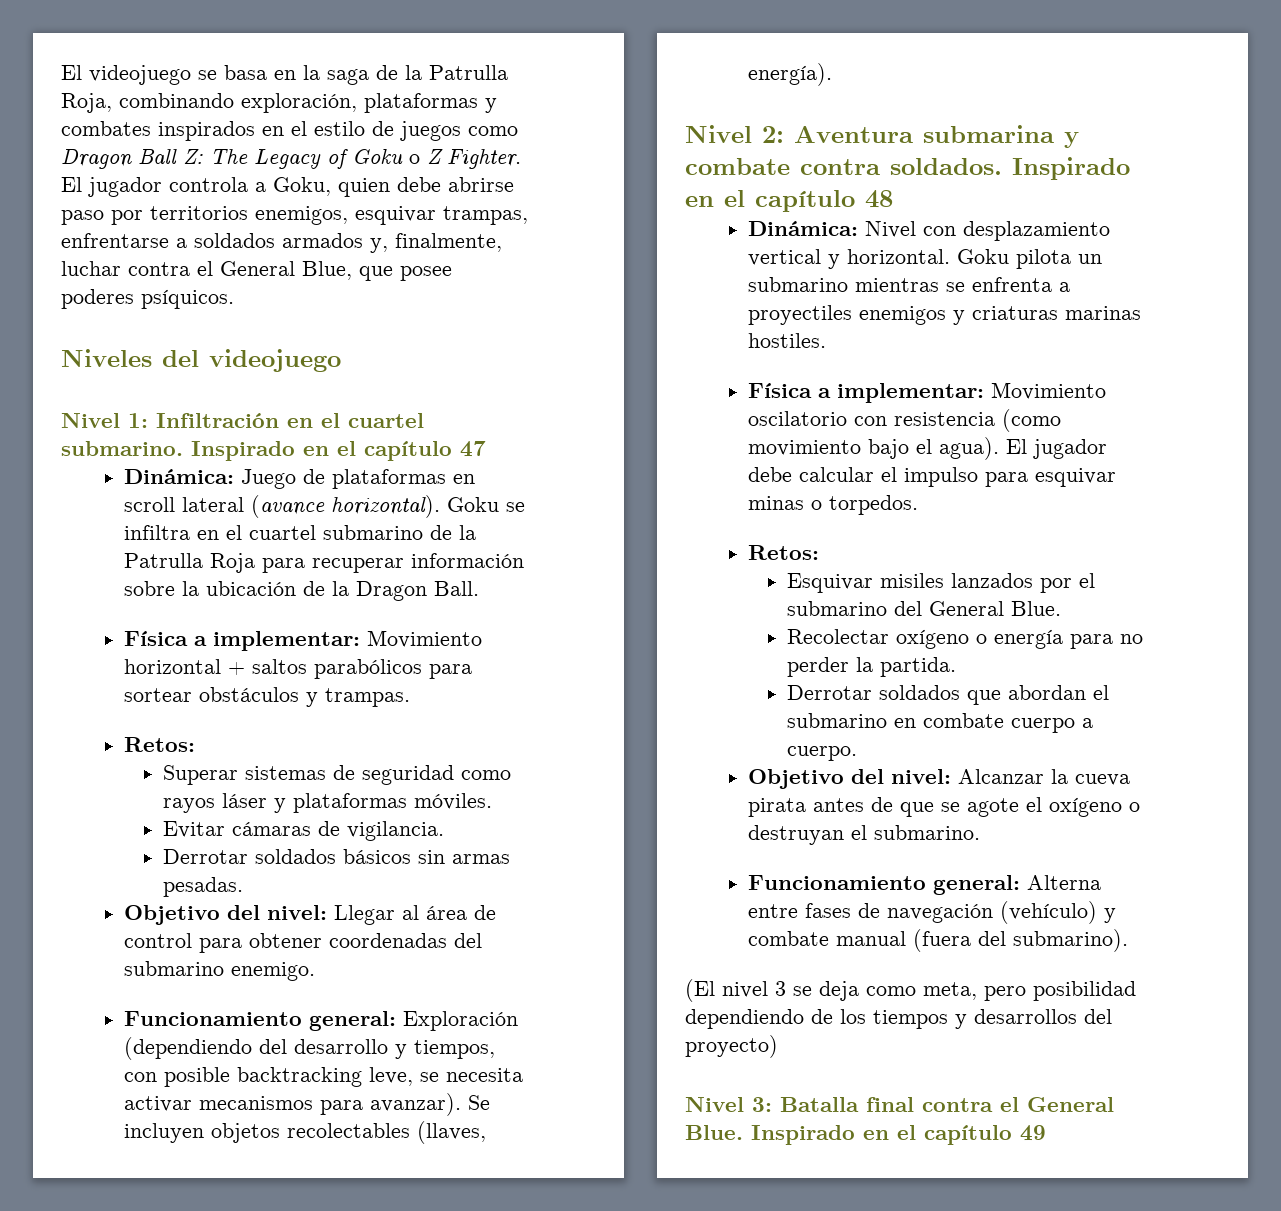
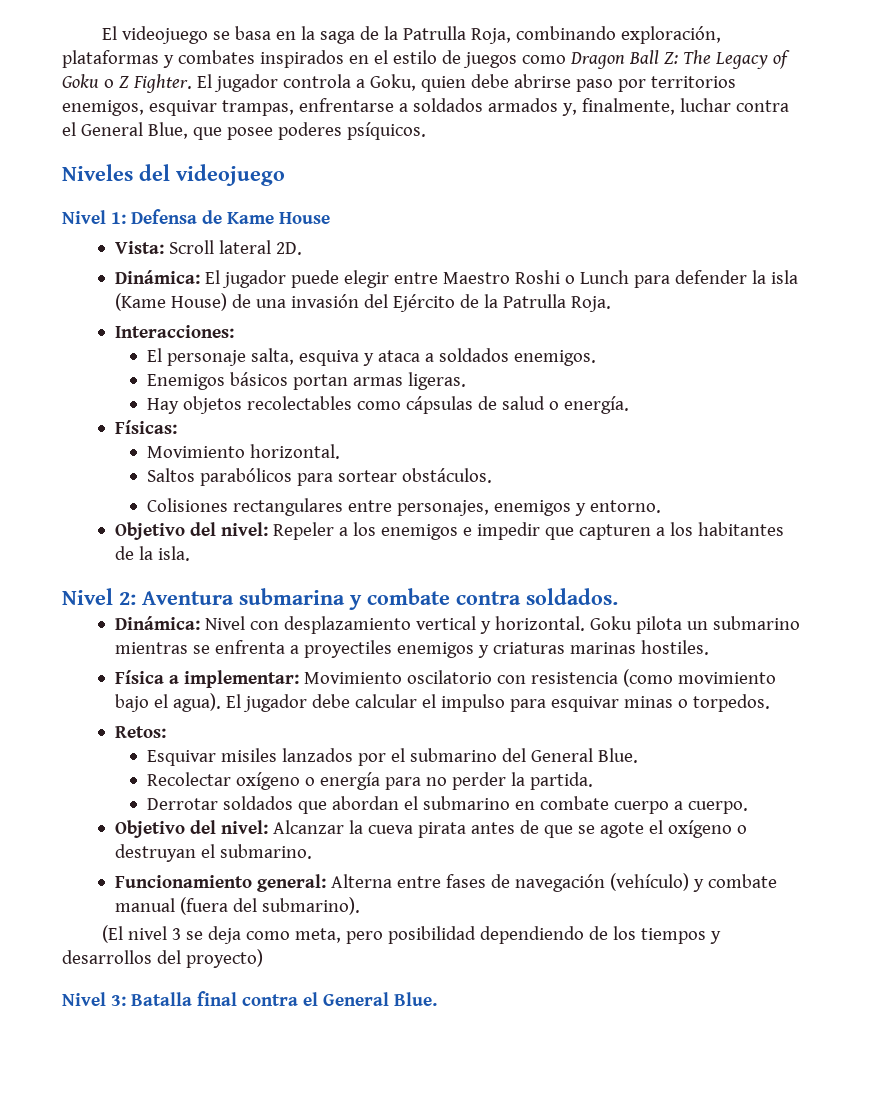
[156,413,424,428] [61,441,486,461] [124,469,476,489] [124,495,526,518] [124,525,477,540] [124,553,525,573] [124,581,480,601] [124,630,483,651] [124,659,473,679] [124,687,411,707] [124,737,196,752] [163,765,512,785] [163,793,493,813] [163,821,445,841] [163,849,511,864] [163,877,244,897] [124,905,497,925] [124,933,483,953] [124,961,316,981] [124,1011,519,1031] [124,1037,496,1060] [124,1067,524,1087] [124,1093,491,1116] [124,1121,487,1144] [748,63,833,86] Infiltración en el cuartel submarino. Inspirado en el capítulo 47 // Dinámica: Juego de plataformas en scroll lateral (avance horizontal). Goku se infiltra en el cuartel submarino de la Patrulla Roja para recuperar información sobre la ubicación de la Dragon Ball. // Física a implementar: Movimiento horizontal + saltos parabólicos para sortear obstáculos y trampas. // Retos: // Superar sistemas de seguridad como rayos láser y plataformas móviles. // Evitar cámaras de vigilancia. // Derrotar soldados básicos sin armas pesadas. // Objetivo del nivel: Llegar al área de control para obtener coordenadas del submarino enemigo. // Funcionamiento general: Exploración (dependiendo del desarrollo y tiempos, con posible backtracking leve, se necesita activar mecanismos para avanzar). Se incluyen objetos recolectables (llaves, energía). -> [131,209,330,224] [114,240,302,255] [114,270,798,288] [114,293,611,312] [114,325,234,338] [146,348,596,366] [146,372,466,390] [146,396,629,414] [114,420,177,434] [146,444,340,459] [146,468,492,486] [146,498,661,516] [114,522,784,540] [114,546,190,561] Defensa de Kame House // Vista: Scroll lateral 2D. // Dinámica: El jugador puede elegir entre Maestro Roshi o Lunch para defender la isla (Kame House) de una invasión del Ejército de la Patrulla Roja. // Interacciones: // El personaje salta, esquiva y ataca a soldados enemigos. // Enemigos básicos portan armas ligeras. // Hay objetos recolectables como cápsulas de salud o energía. // Físicas: // Movimiento horizontal. // Saltos parabólicos para sortear obstáculos. // Colisiones rectangulares entre personajes, enemigos y entorno. // Objetivo del nivel: Repeler a los enemigos e impedir que capturen a los habitantes de la isla.
[1012,157,1130,180] [685,190,893,212] Inspirado en el capítulo 48 -> (618, 596) none
[751,1125,1046,1145] Inspirado en el capítulo 49 -> (437, 999) none

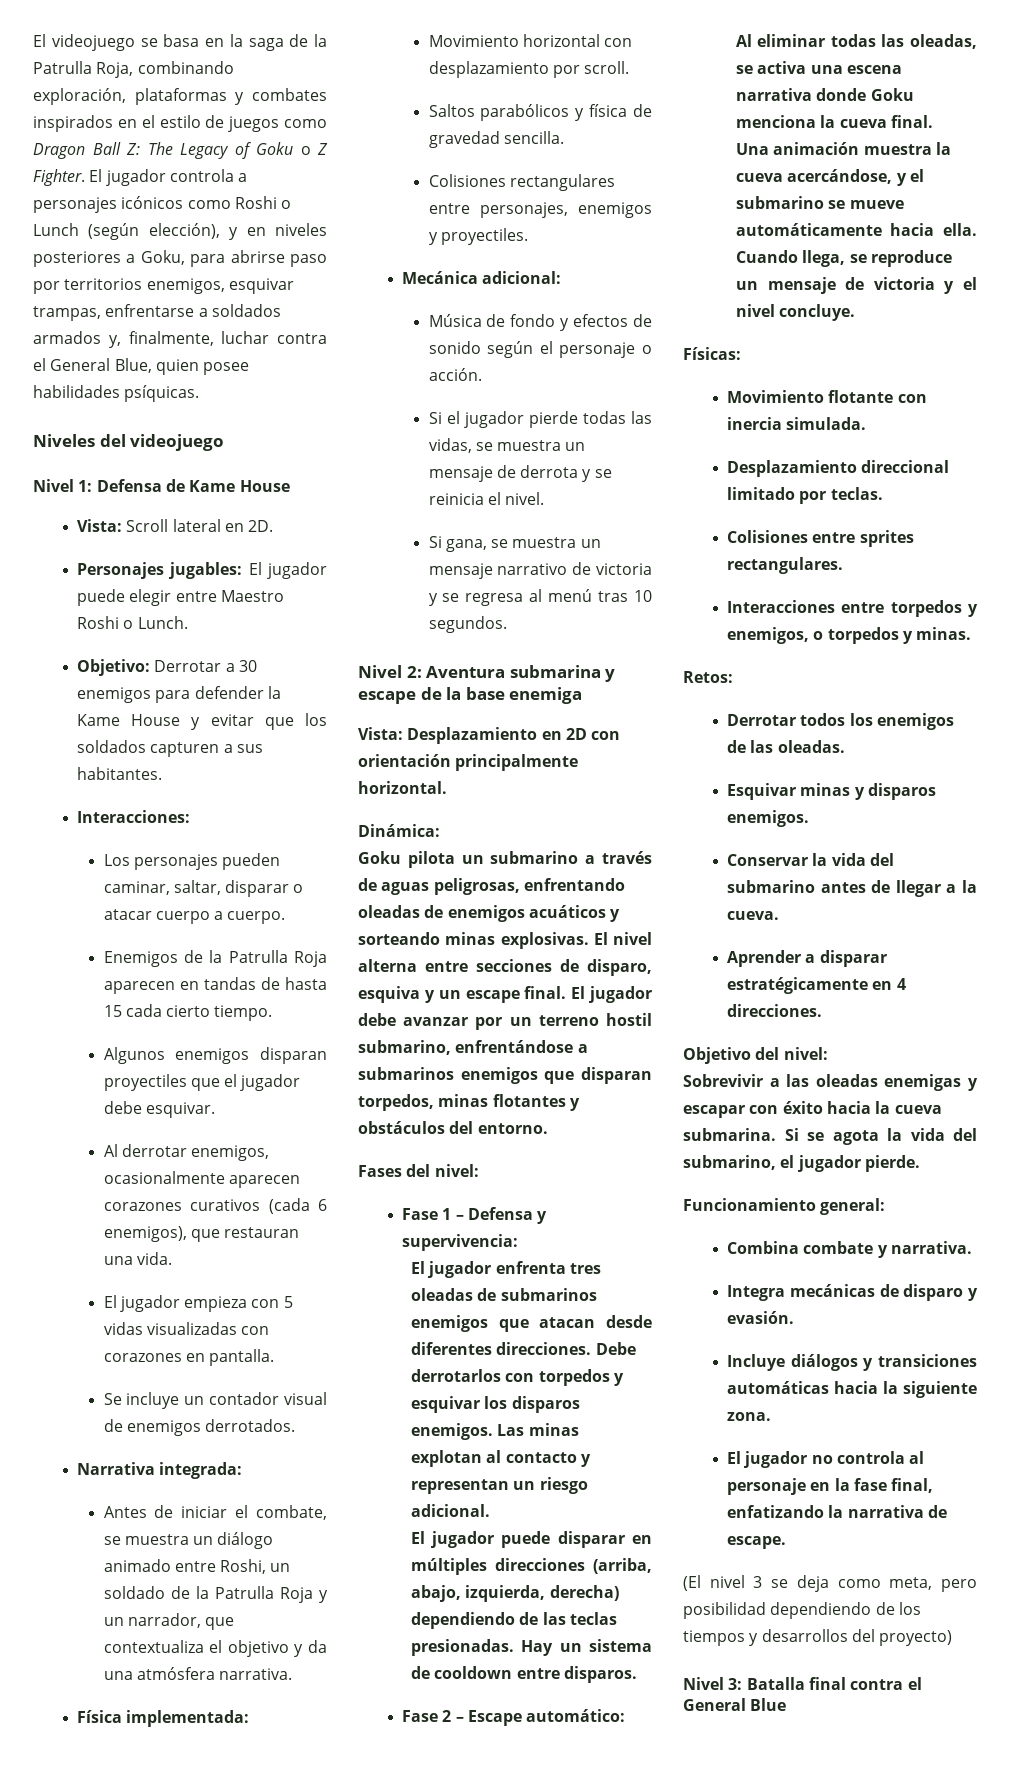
[369,74,509,92] Goku, quien debe -> [33,196,292,213] [33,223,327,240] [33,250,226,267] personajes icónicos como Roshi o Lunch (según elección), y en niveles posteriores a Goku, para
[192,122,426,140] que posee poderes psíquicos. -> [155,359,250,375] [33,385,200,402] quien posee habilidades psíquicas.
(271, 247) none -> [225,523,245,532] en
[114,270,200,284] Dinámica: -> [77,562,243,579] Personajes jugables:
[579,270,798,288] [114,293,611,312] [114,325,234,338] [146,348,596,366] [146,372,466,390] [146,396,629,414] [114,420,177,434] [146,444,340,459] [146,468,492,486] Lunch para defender la isla (Kame House) de una invasión del Ejército de la Patrulla Roja. // Interacciones: // El personaje salta, esquiva y ataca a soldados enemigos. // Enemigos básicos portan armas ligeras. // Hay objetos recolectables como cápsulas de salud o energía. // Físicas: // Movimiento horizontal. // Saltos parabólicos para sortear obstáculos. -> [137,616,188,629] [77,659,258,676] [77,686,282,703] [77,713,327,730] [77,740,264,757] [77,767,163,780] [77,810,191,823] [103,853,281,870] [103,880,304,897] [103,909,286,924] [103,950,327,967] [103,977,327,994] [103,1004,273,1021] [103,1047,327,1064] [103,1074,301,1091] [103,1101,215,1118] [103,1144,270,1161] [103,1171,300,1188] [103,1198,327,1214] [103,1226,300,1242] [103,1252,172,1265] [103,1295,293,1312] [103,1322,270,1335] [103,1349,275,1366] [103,1392,327,1409] [103,1419,296,1436] [77,1462,243,1479] [103,1505,327,1520] [103,1532,274,1549] [103,1559,291,1574] [103,1586,328,1603] [103,1613,235,1630] [103,1640,327,1657] [103,1667,293,1680] [77,1710,250,1727] [428,34,633,47] [428,61,630,78] [428,104,652,121] [428,131,564,148] Lunch. // Objetivo: Derrotar a 30 enemigos para defender la Kame House y evitar que los soldados capturen a sus habitantes. // Interacciones: // Los personajes pueden caminar, saltar, disparar o atacar cuerpo a cuerpo. // Enemigos de la Patrulla Roja aparecen en tandas de hasta 15 cada cierto tiempo. // Algunos enemigos disparan proyectiles que el jugador debe esquivar. // Al derrotar enemigos, ocasionalmente aparecen corazones curativos (cada 6 enemigos), que restauran una vida. // El jugador empieza con 5 vidas visualizadas con corazones en pantalla. // Se incluye un contador visual de enemigos derrotados. // Narrativa integrada: // Antes de iniciar el combate, se muestra un diálogo animado entre Roshi, un soldado de la Patrulla Roja y un narrador, que contextualiza el objetivo y da una atmósfera narrativa. // Física implementada: // Movimiento horizontal con desplazamiento por scroll. // Saltos parabólicos y física de gravedad sencilla.
[589,500,661,513] [114,522,784,540] [114,546,190,561] entorno. // Objetivo del nivel: Repeler a los enemigos e impedir que capturen a los habitantes de la isla. -> [440,228,528,245] [402,271,562,284] [428,314,652,331] [428,341,652,358] [428,368,482,381] [428,411,652,428] [428,438,586,453] [428,465,612,482] [428,492,545,505] [428,536,601,552] [428,562,652,579] [428,589,652,606] [428,616,507,633] proyectiles. // Mecánica adicional: // Música de fondo y efectos de sonido según el personaje o acción. // Si el jugador pierde todas las vidas, se muestra un mensaje de derrota y se reinicia el nivel. // Si gana, se muestra un mensaje narrativo de victoria y se regresa al menú tras 10 segundos.
[367,588,618,605] [114,616,800,634] [114,640,709,658] [114,669,776,688] [114,693,770,712] [114,726,166,738] [146,748,638,766] [146,772,593,790] [146,796,748,814] [114,820,747,838] [114,844,312,862] [114,873,777,892] [114,897,360,915] combate contra soldados. // Dinámica: Nivel con desplazamiento vertical y horizontal. Goku pilota un submarino mientras se enfrenta a proyectiles enemigos y criaturas marinas hostiles. // Física a implementar: Movimiento oscilatorio con resistencia (como movimiento bajo el agua). El jugador debe calcular el impulso para esquivar minas o torpedos. // Retos: // Esquivar misiles lanzados por el submarino del General Blue. // Recolectar oxígeno o energía para no perder la partida. // Derrotar soldados que abordan el submarino en combate cuerpo a cuerpo. // Objetivo del nivel: Alcanzar la cueva pirata antes de que se agote el oxígeno o destruyan el submarino. // Funcionamiento general: Alterna entre fases de navegación (vehículo) y combate manual (fuera del submarino). -> [358,687,583,704] [358,727,621,744] [358,754,579,771] [358,781,447,794] [358,824,440,837] [358,851,652,868] [358,878,625,895] [358,905,621,922] [358,932,652,949] [358,959,652,976] [358,986,652,1003] [358,1013,653,1030] [358,1040,588,1055] [358,1067,652,1084] [358,1094,580,1111] [358,1121,548,1134] [358,1164,479,1177] [402,1207,548,1224] [402,1234,519,1251] [410,1261,601,1278] [410,1288,597,1301] [410,1315,652,1332] [410,1342,636,1355] [410,1369,624,1386] [410,1396,580,1413] [410,1423,579,1440] [410,1450,591,1467] [410,1477,588,1494] [410,1504,490,1517] [410,1531,652,1548] [410,1558,652,1575] [410,1585,619,1602] [410,1612,617,1629] [410,1639,652,1656] [410,1666,637,1683] [402,1709,626,1726] [735,34,977,49] [735,61,902,74] [735,88,914,101] [735,115,933,128] [735,142,951,155] [735,169,924,186] [735,196,904,209] [735,223,977,236] [735,250,952,267] [735,277,977,294] [735,304,856,321] [683,347,741,360] [727,390,927,403] [727,417,867,430] [727,460,950,477] [727,487,883,504] [727,530,914,547] [727,557,844,574] [727,600,978,617] [727,627,972,644] [683,671,733,683] [727,713,955,730] [727,740,845,753] [727,783,937,800] [727,810,810,827] [727,853,895,866] [727,880,977,897] [727,911,780,920] [727,950,887,967] [727,977,906,994] [727,1004,823,1017] [683,1047,828,1064] [683,1074,978,1091] [683,1101,942,1118] [683,1128,977,1145] [683,1155,920,1172] [683,1198,886,1215] [727,1241,973,1258] [727,1284,978,1301] [727,1311,795,1324] [727,1354,977,1371] [727,1381,977,1398] [727,1412,772,1421] [727,1451,925,1468] [727,1478,934,1495] [727,1505,948,1518] [727,1536,787,1549] escape de la base enemiga // Vista: Desplazamiento en 2D con orientación principalmente horizontal. // Dinámica: // Goku pilota un submarino a través de aguas peligrosas, enfrentando oleadas de enemigos acuáticos y sorteando minas explosivas. El nivel alterna entre secciones de disparo, esquiva y un escape final. El jugador debe avanzar por un terreno hostil submarino, enfrentándose a submarinos enemigos que disparan torpedos, minas flotantes y obstáculos del entorno. // Fases del nivel: // Fase 1 – Defensa y supervivencia: // El jugador enfrenta tres oleadas de submarinos enemigos que atacan desde diferentes direcciones. Debe derrotarlos con torpedos y esquivar los disparos enemigos. Las minas explotan al contacto y representan un riesgo adicional. // El jugador puede disparar en múltiples direcciones (arriba, abajo, izquierda, derecha) dependiendo de las teclas presionadas. Hay un sistema de cooldown entre disparos. // Fase 2 – Escape automático: // Al eliminar todas las oleadas, se activa una escena narrativa donde Goku menciona la cueva final. // Una animación muestra la cueva acercándose, y el submarino se mueve automáticamente hacia ella. Cuando llega, se reproduce un mensaje de victoria y el nivel concluye. // Físicas: // Movimiento flotante con inercia simulada. // Desplazamiento direccional limitado por teclas. // Colisiones entre sprites rectangulares. // Interacciones entre torpedos y enemigos, o torpedos y minas. // Retos: // Derrotar todos los enemigos de las oleadas. // Esquivar minas y disparos enemigos. // Conservar la vida del submarino antes de llegar a la cueva. // Aprender a disparar estratégicamente en 4 direcciones. // Objetivo del nivel: // Sobrevivir a las oleadas enemigas y escapar con éxito hacia la cueva submarina. Si se agota la vida del submarino, el jugador pierde. // Funcionamiento general: // Combina combate y narrativa. // Integra mecánicas de disparo y evasión. // Incluye diálogos y transiciones automáticas hacia la siguiente zona. // El jugador no controla al personaje en la fase final, enfatizando la narrativa de escape.
[394,992,437,1006] Blue. -> [750,1698,787,1711] Blue

